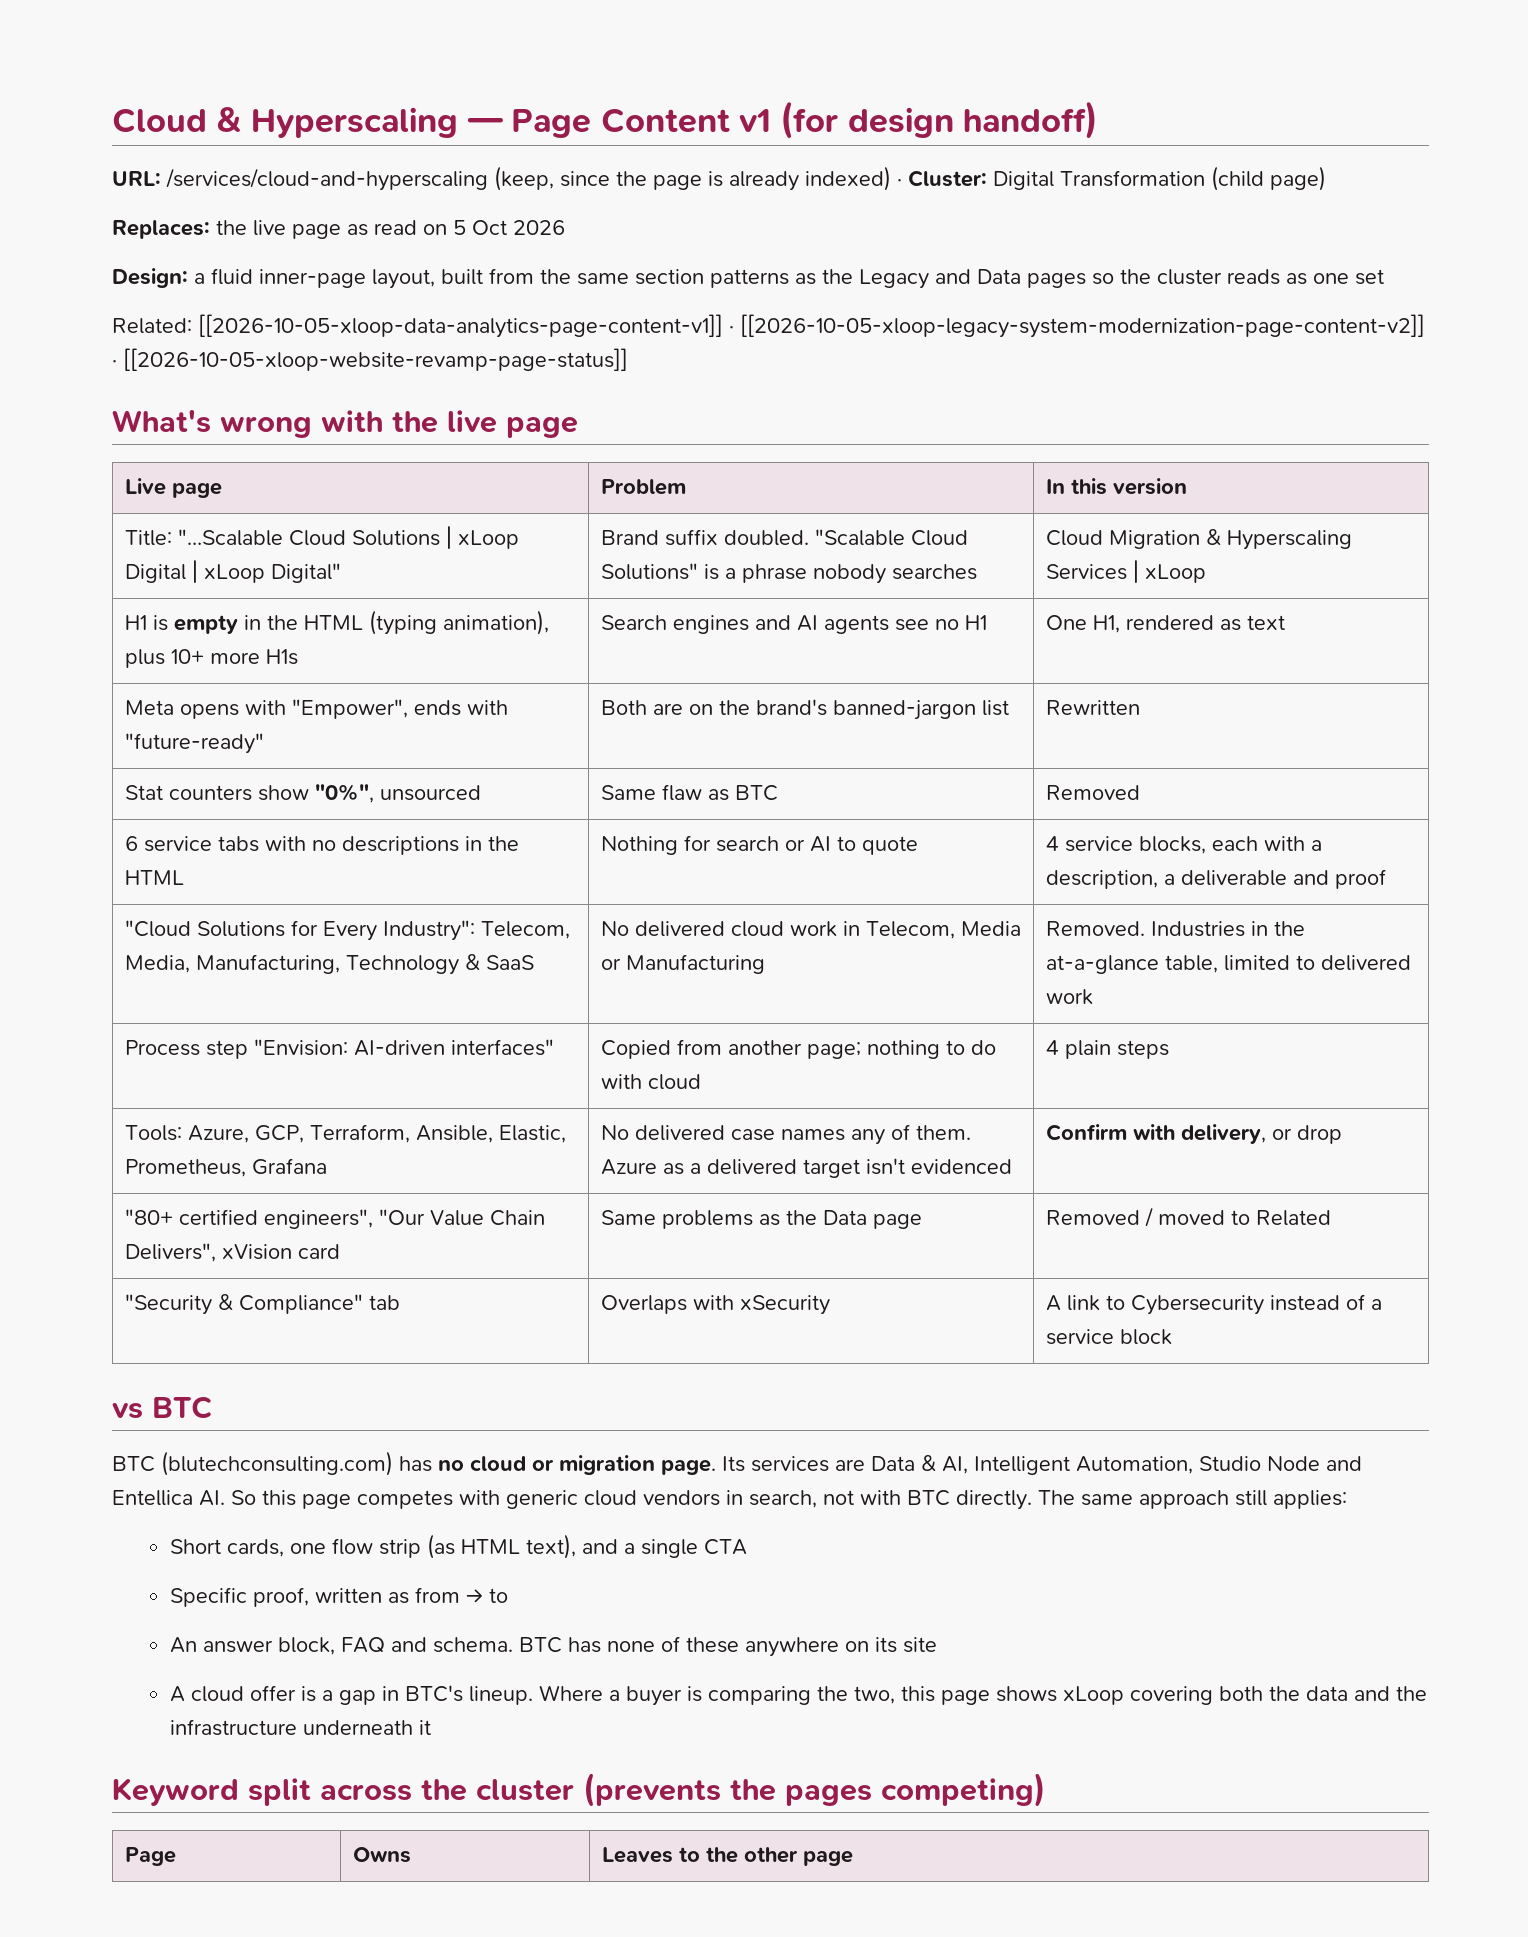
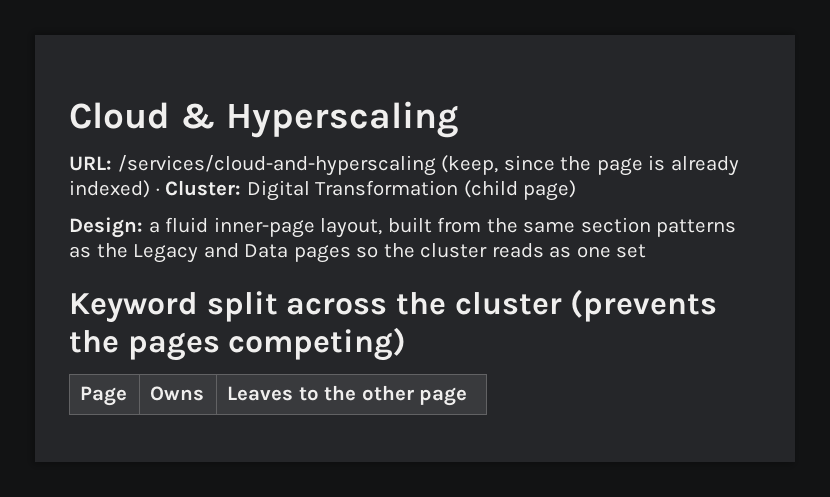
[466,101,1098,139] — Page Content v1 (for design handoff) -> (459, 119) none
[112,220,565,239] // Replaces: the live page as read on 5 Oct 2026 -> (577, 190) none
[112,314,1425,338] [112,348,628,371] [112,410,578,438] [124,478,222,498] [600,479,686,495] [1045,478,1187,495] [124,526,519,549] [124,560,341,583] [600,529,968,546] [600,563,977,584] [1045,529,1352,550] [1045,560,1206,583] [124,610,549,635] [124,649,298,668] [600,615,987,634] [1045,615,1285,633] [124,699,508,719] [124,733,264,754] [600,699,1009,720] [1045,700,1140,715] [124,784,481,803] [600,784,778,801] [1045,785,1140,800] [124,836,519,855] [124,870,184,885] [600,835,918,855] [1045,836,1322,854] [1045,869,1386,889] [124,920,570,941] [124,954,534,975] [600,921,1021,939] [600,954,765,974] [1045,921,1305,937] [1045,955,1411,974] [1045,989,1093,1005] [124,1039,554,1059] [600,1039,996,1059] [600,1074,701,1090] [1045,1040,1169,1059] [124,1124,566,1143] [124,1158,327,1177] [600,1124,971,1145] [600,1158,1012,1178] [1045,1124,1342,1144] [124,1209,545,1229] [124,1243,340,1262] [600,1210,922,1229] [1045,1207,1331,1227] [124,1294,400,1315] [600,1295,830,1315] [1045,1294,1382,1315] [1045,1329,1172,1345] [112,1396,212,1419] [112,1451,1362,1476] [112,1490,1347,1510] [170,1534,748,1559] [170,1587,509,1607] [170,1636,938,1657] [170,1685,1428,1706] [170,1719,432,1736] // Related: [[2026-10-05-xloop-data-analytics-page-content-v1]] · [[2026-10-05-xloop-legacy-system-modernization-page-content-v2]] · [[2026-10-05-xloop-website-revamp-page-status]] // What's wrong with the live page // Live page | Problem | In this version // Title: "…Scalable Cloud Solutions | xLoop Digital | xLoop Digital" | Brand suffix doubled. "Scalable Cloud Solutions" is a phrase nobody searches | Cloud Migration & Hyperscaling Services | xLoop // H1 is empty in the HTML (typing animation), plus 10+ more H1s | Search engines and AI agents see no H1 | One H1, rendered as text // Meta opens with "Empower", ends with "future-ready" | Both are on the brand's banned-jargon list | Rewritten // Stat counters show "0%", unsourced | Same flaw as BTC | Removed // 6 service tabs with no descriptions in the HTML | Nothing for search or AI to quote | 4 service blocks, each with a description, a deliverable and proof // "Cloud Solutions for Every Industry": Telecom, Media, Manufacturing, Technology & SaaS | No delivered cloud work in Telecom, Media or Manufacturing | Removed. Industries in the at-a-glance table, limited to delivered work // Process step "Envision: AI-driven interfaces" | Copied from another page; nothing to do with cloud | 4 plain steps // Tools: Azure, GCP, Terraform, Ansible, Elastic, Prometheus, Grafana | No delivered case names any of them. Azure as a delivered target isn't evidenced | Confirm with delivery, or drop // "80+ certified engineers", "Our Value Chain Delivers", xVision card | Same problems as the Data page | Removed / moved to Related // "Security & Compliance" tab | Overlaps with xSecurity | A link to Cybersecurity instead of a service block // vs BTC // BTC (blutechconsulting.com) has no cloud or migration page. Its services are Data & AI, Intelligent Automation, Studio Node and Entellica AI. So this page competes with generic cloud vendors in search, not with BTC directly. The same approach still applies: // Short cards, one flow strip (as HTML text), and a single CTA // Specific proof, written as from → to // An answer block, FAQ and schema. BTC has none of these anywhere on its site // A cloud offer is a gap in BTC's lineup. Where a buyer is comparing the two, this page shows xLoop covering both the data and the infrastructure underneath it -> (647, 251) none

